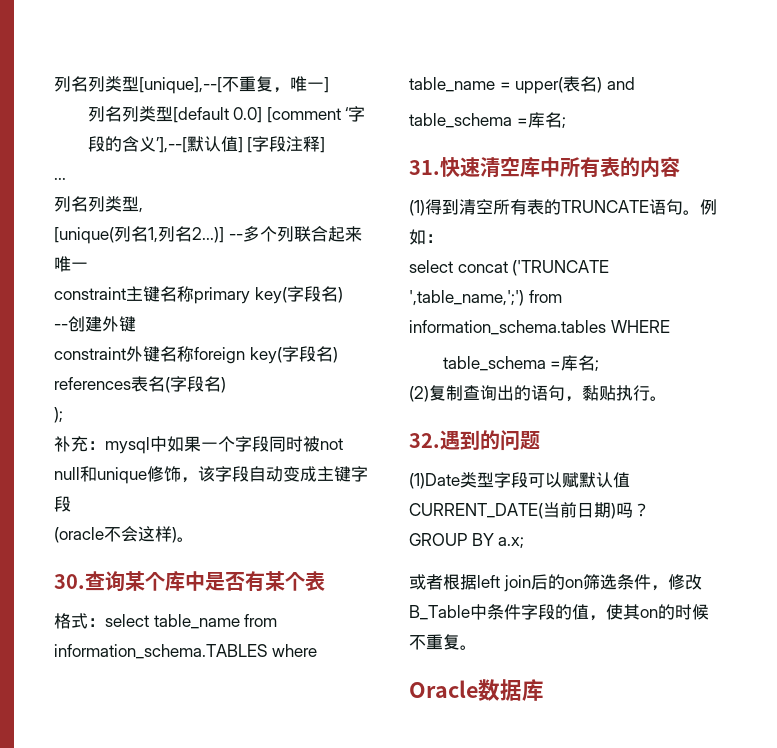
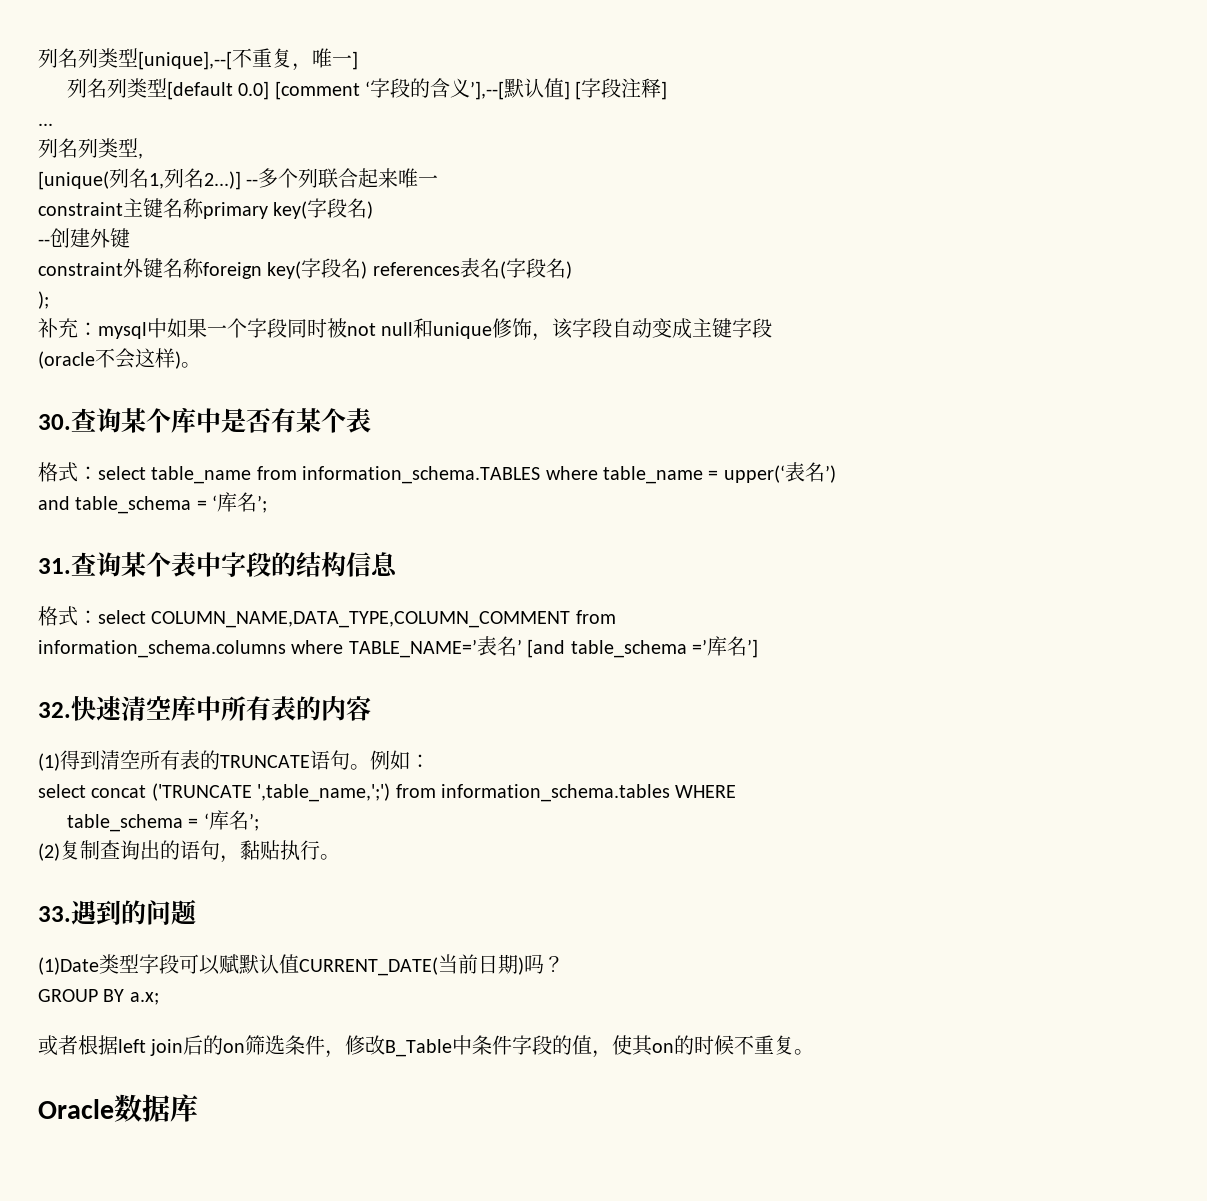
[515,76,603,94] upper(表名) -> [723,462,836,483] upper(‘表名’) //
[409,112,566,128] [409,160,440,175] // table_schema =库名; // 31. -> [75,492,268,514] [38,551,398,577] [38,606,616,628] [38,636,758,658] [38,702,71,718] table_schema = ‘库名’; // 31.查询某个表中字段的结构信息 // 格式：select COLUMN_NAME,DATA_TYPE,COLUMN_COMMENT from // information_schema.columns where TABLE_NAME=’表名’ [and table_schema =’库名’] // 32.
[561,355,600,371] 库名; -> [203,810,259,831] ‘库名’;
[409,433,440,448] 32. -> [38,906,71,922] 33.

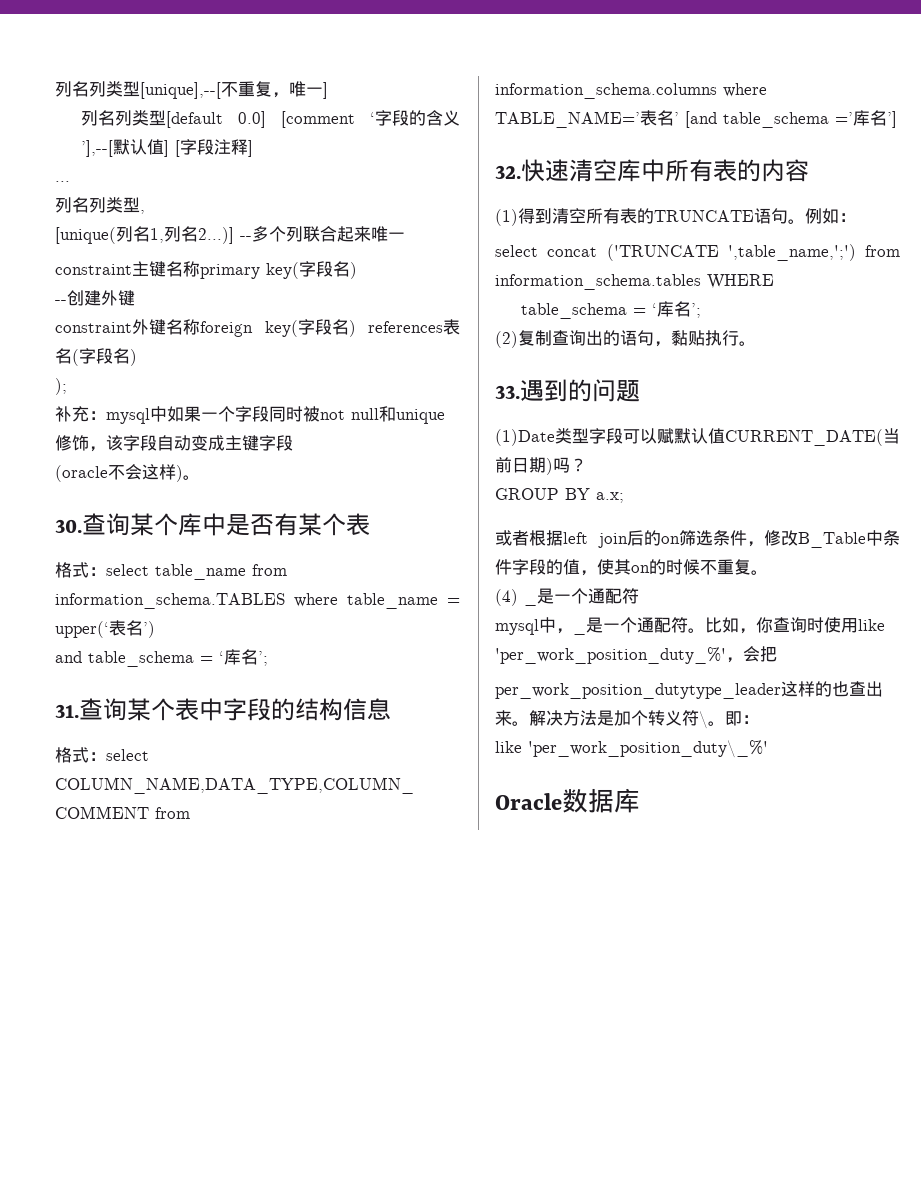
(815, 1052) none -> [495,588,639,606] [495,617,885,635] [495,646,777,664] [495,681,883,699] [495,710,759,729] [495,740,768,758] // (4) _是一个通配符 // mysql中，_是一个通配符。比如，你查询时使用like 'per_work_position_duty_%'，会把 // per_work_position_dutytype_leader这样的也查出来。解决方法是加个转义符\。即： // like 'per_work_position_duty\_%'

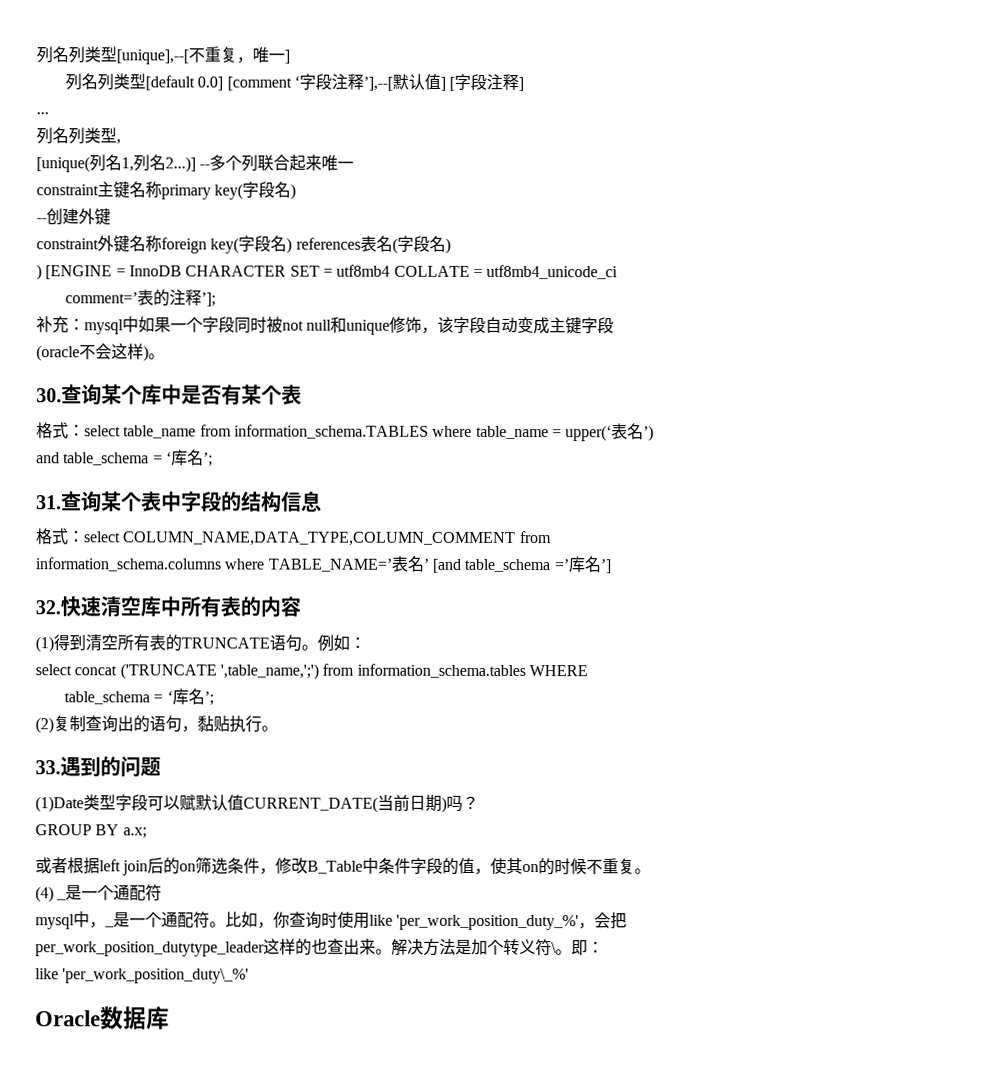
[408,110,460,126] 的含义 -> [331,73,365,90] 注释
[55,378,67,395] ); -> [36,264,619,281] [65,289,217,307] ) [ENGINE = InnoDB CHARACTER SET = utf8mb4 COLLATE = utf8mb4_unicode_ci // comment=’表的注释’];

